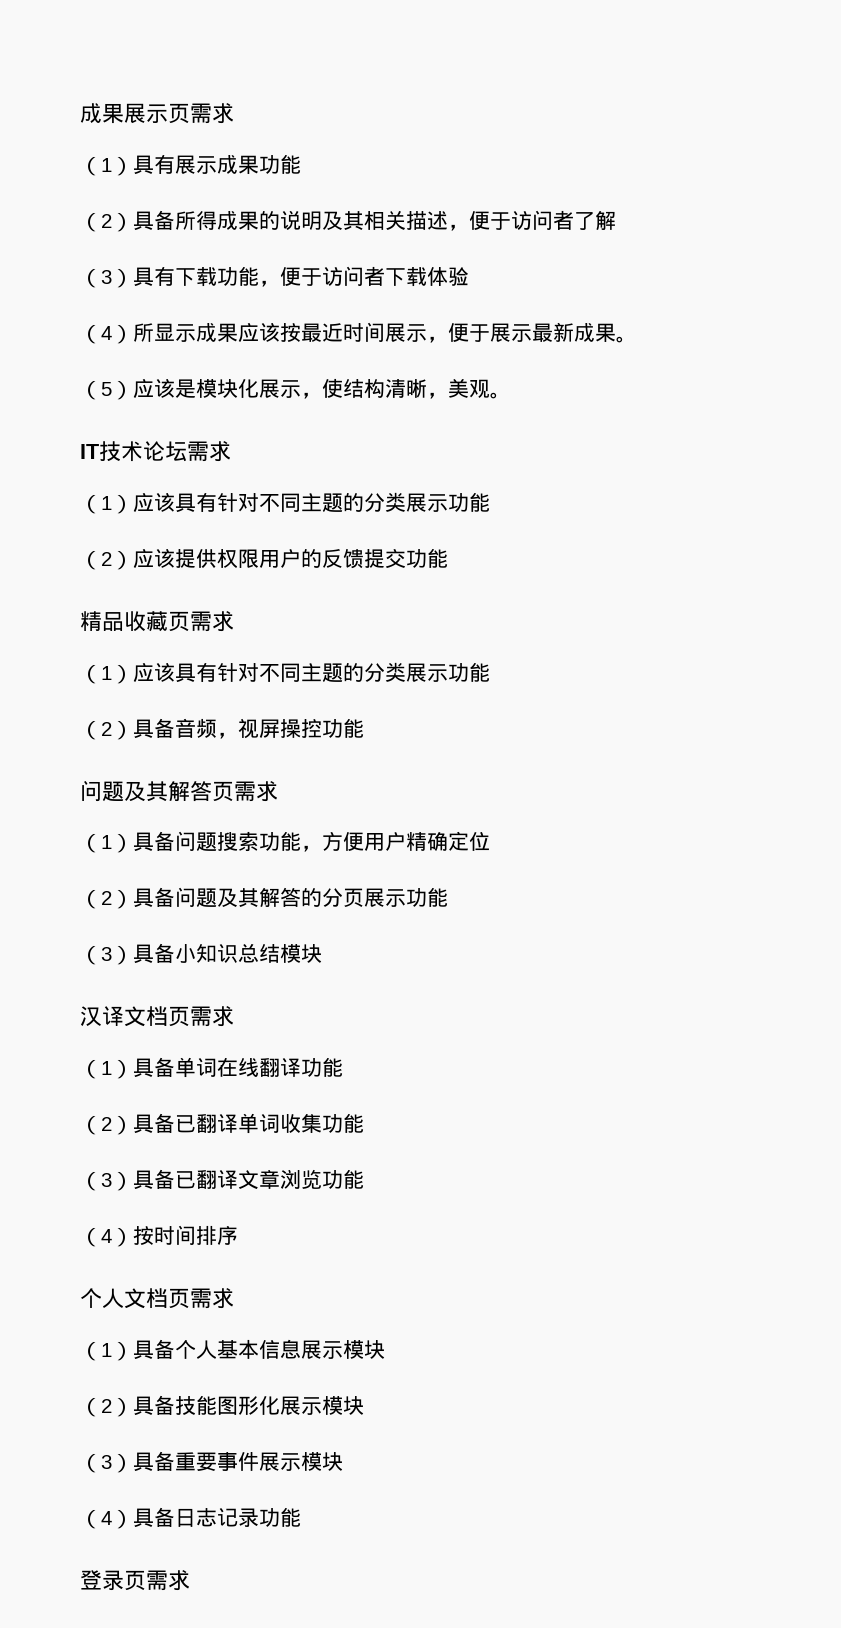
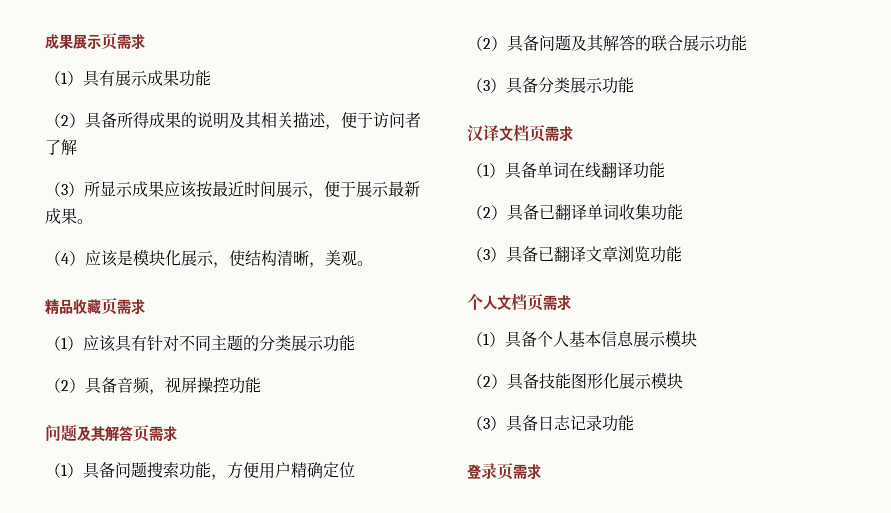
[133,266,469,287] [80,324,133,344] 具有下载功能，便于访问者下载体验 // （4） -> (84, 189) none
[101,382,112,396] 5 -> [61,253,69,264] 4
[80,441,231,462] [80,492,490,514] [80,548,448,570] // IT技术论坛需求 // （1）应该具有针对不同主题的分类展示功能 // （2）应该提供权限用户的反馈提交功能 -> (373, 263) none
[322,888,364,907] 分页 -> [651,35,683,51] 联合
[175,943,322,963] 小知识总结模块 -> [538,77,634,94] 分类展示功能
[80,1225,238,1247] // （4）按时间排序 -> (682, 254) none
[175,1452,343,1471] [80,1507,175,1529] 重要事件展示模块 // （4）具备 -> (538, 423) none

